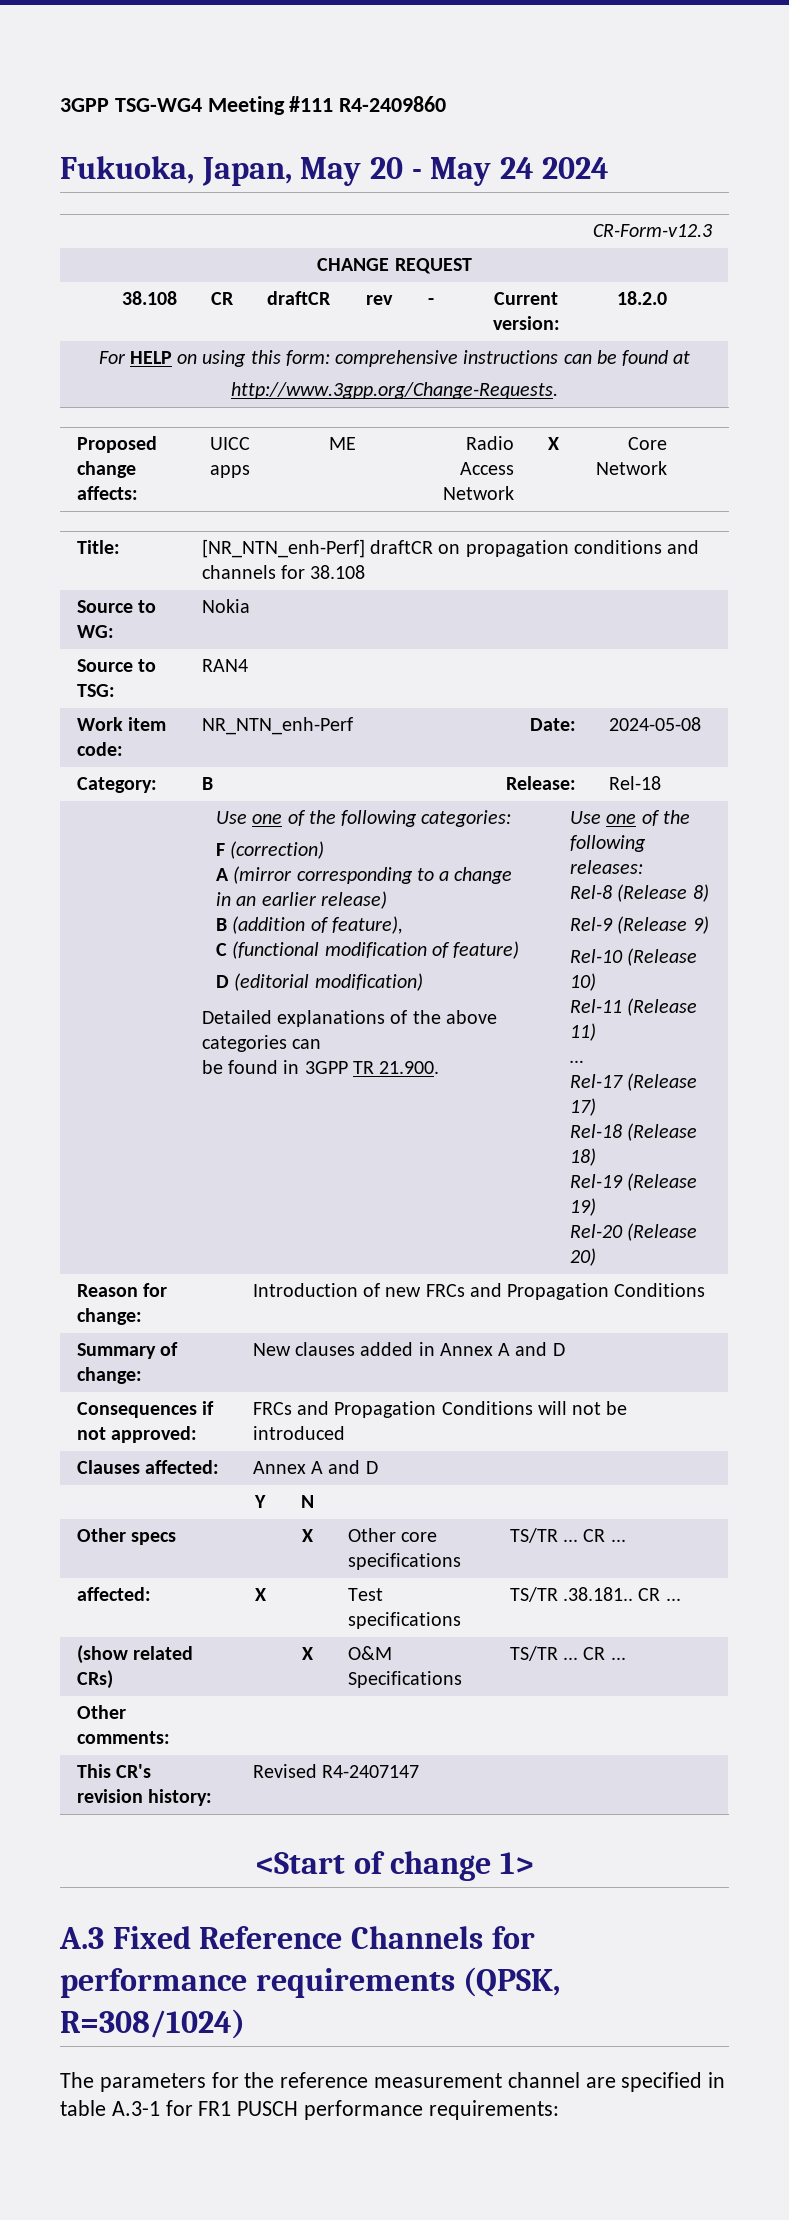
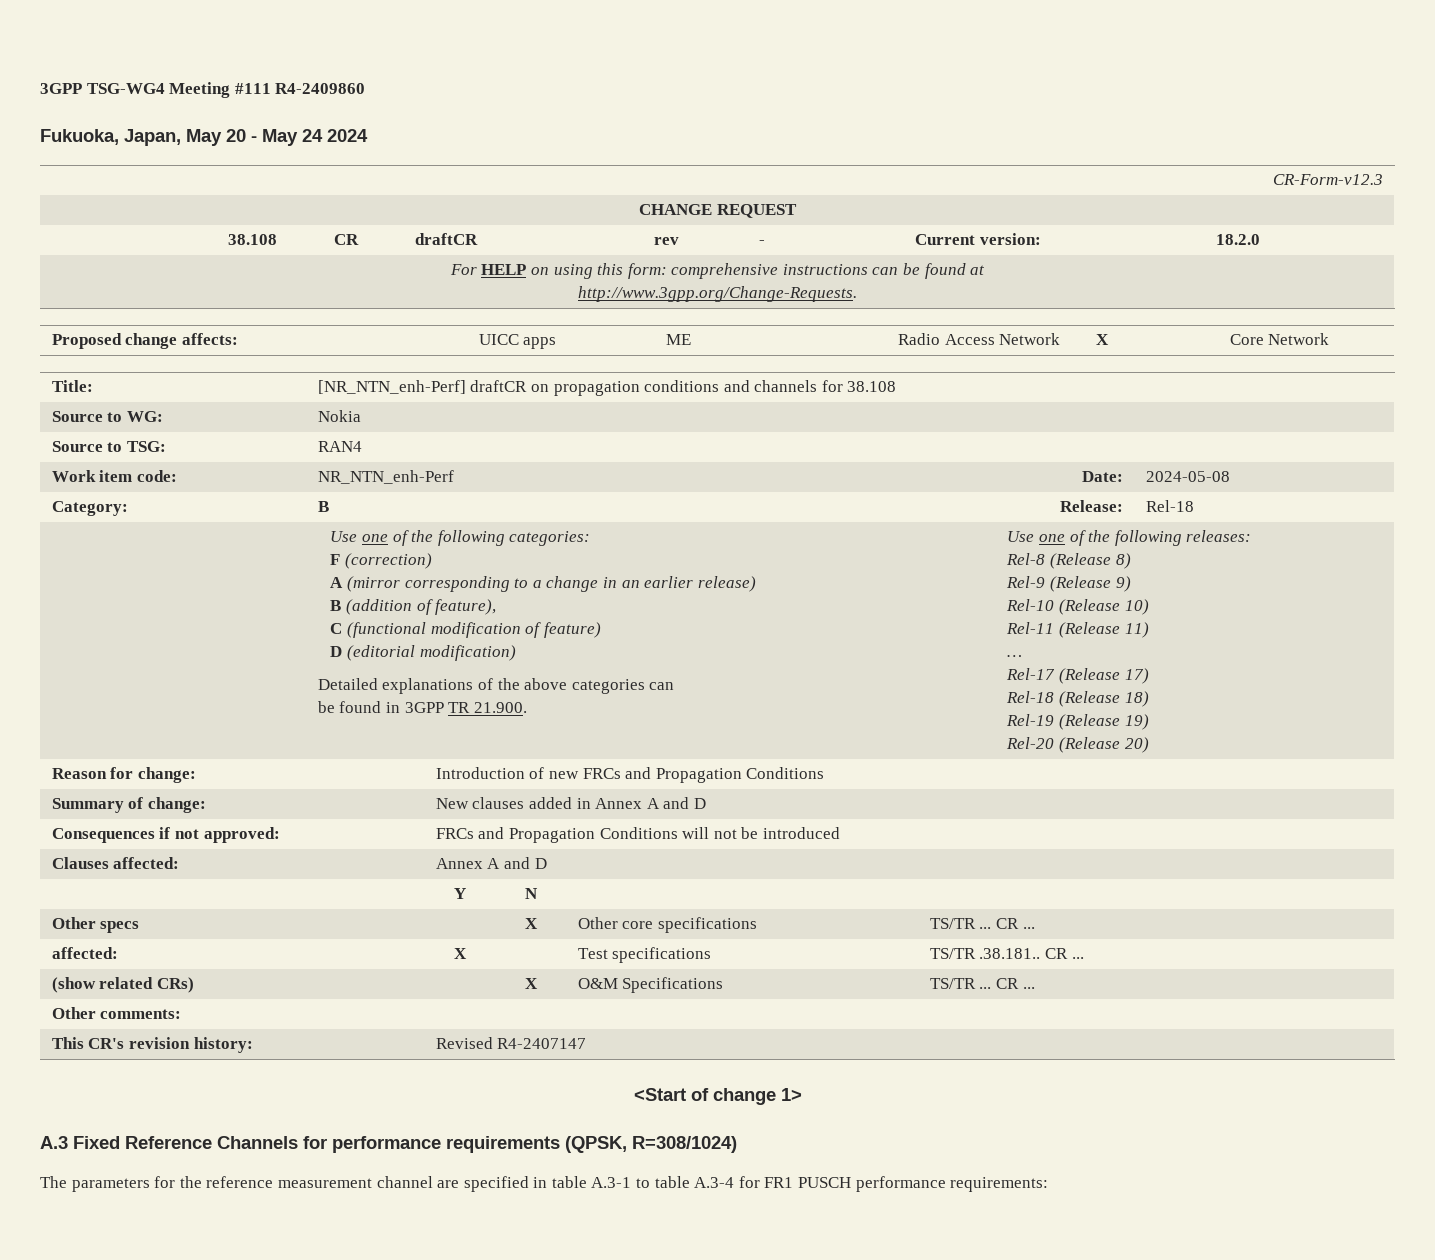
(160, 2108) none -> [636,1176,735,1188] to table A.3-4

